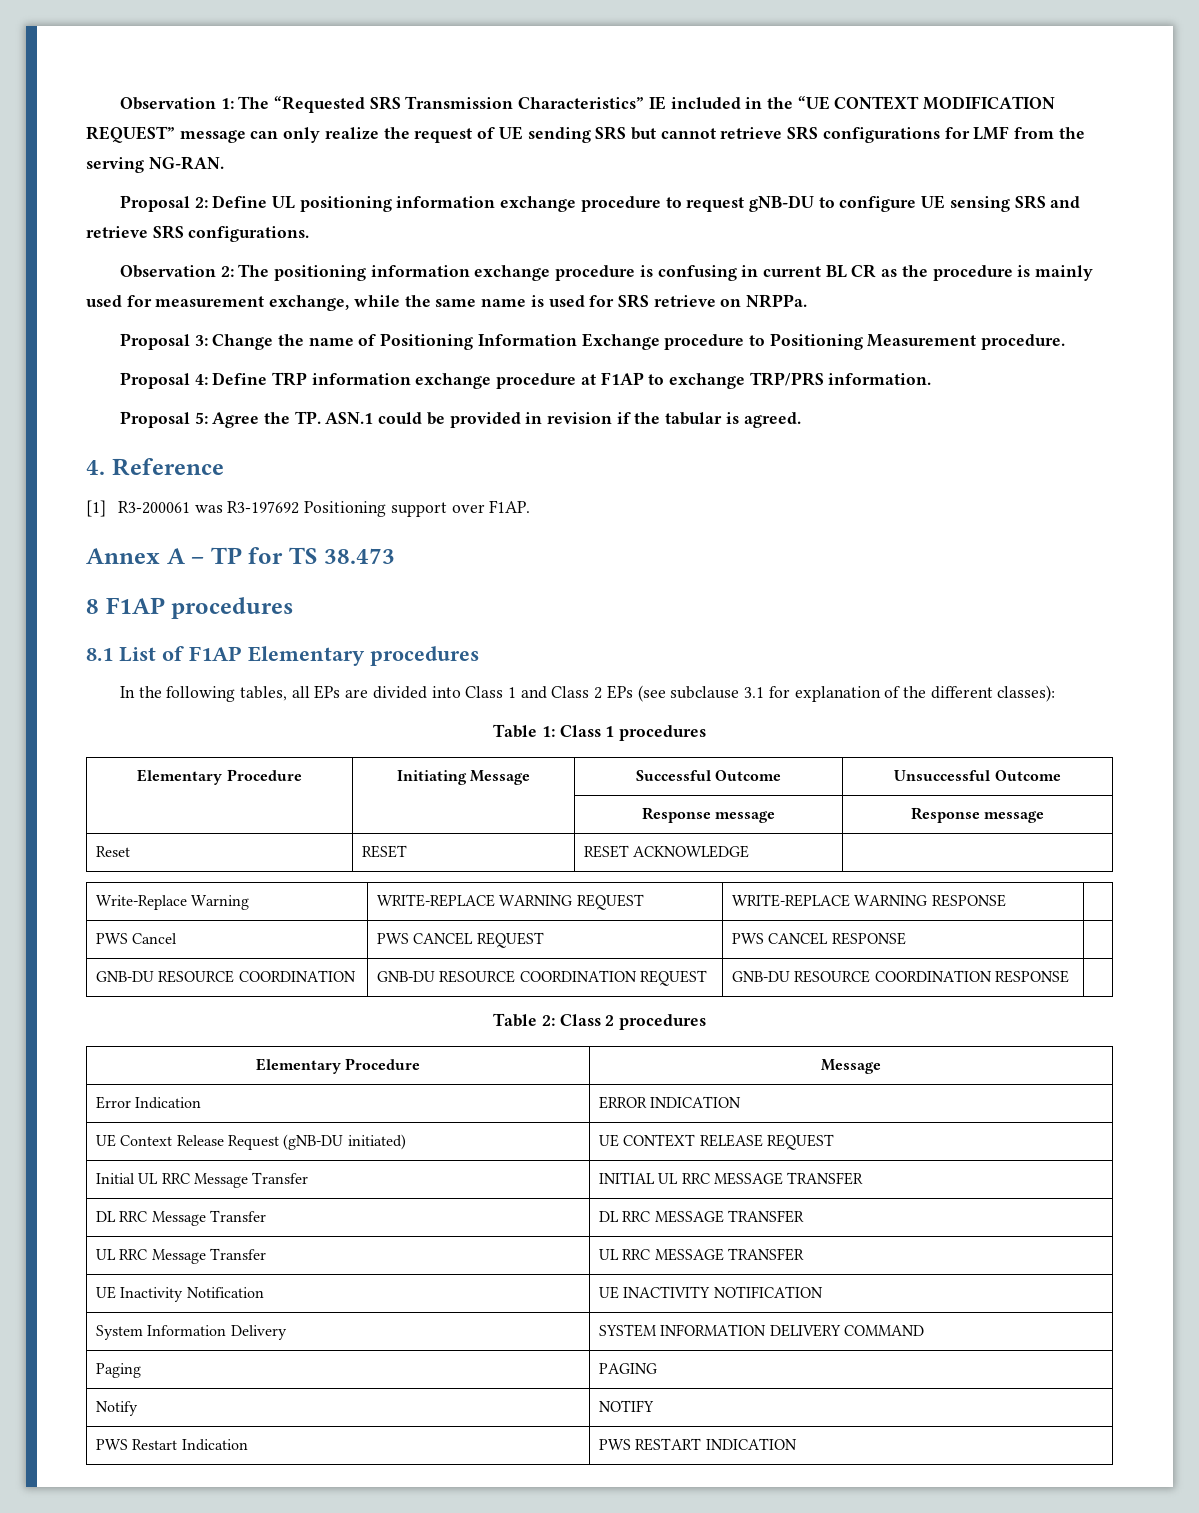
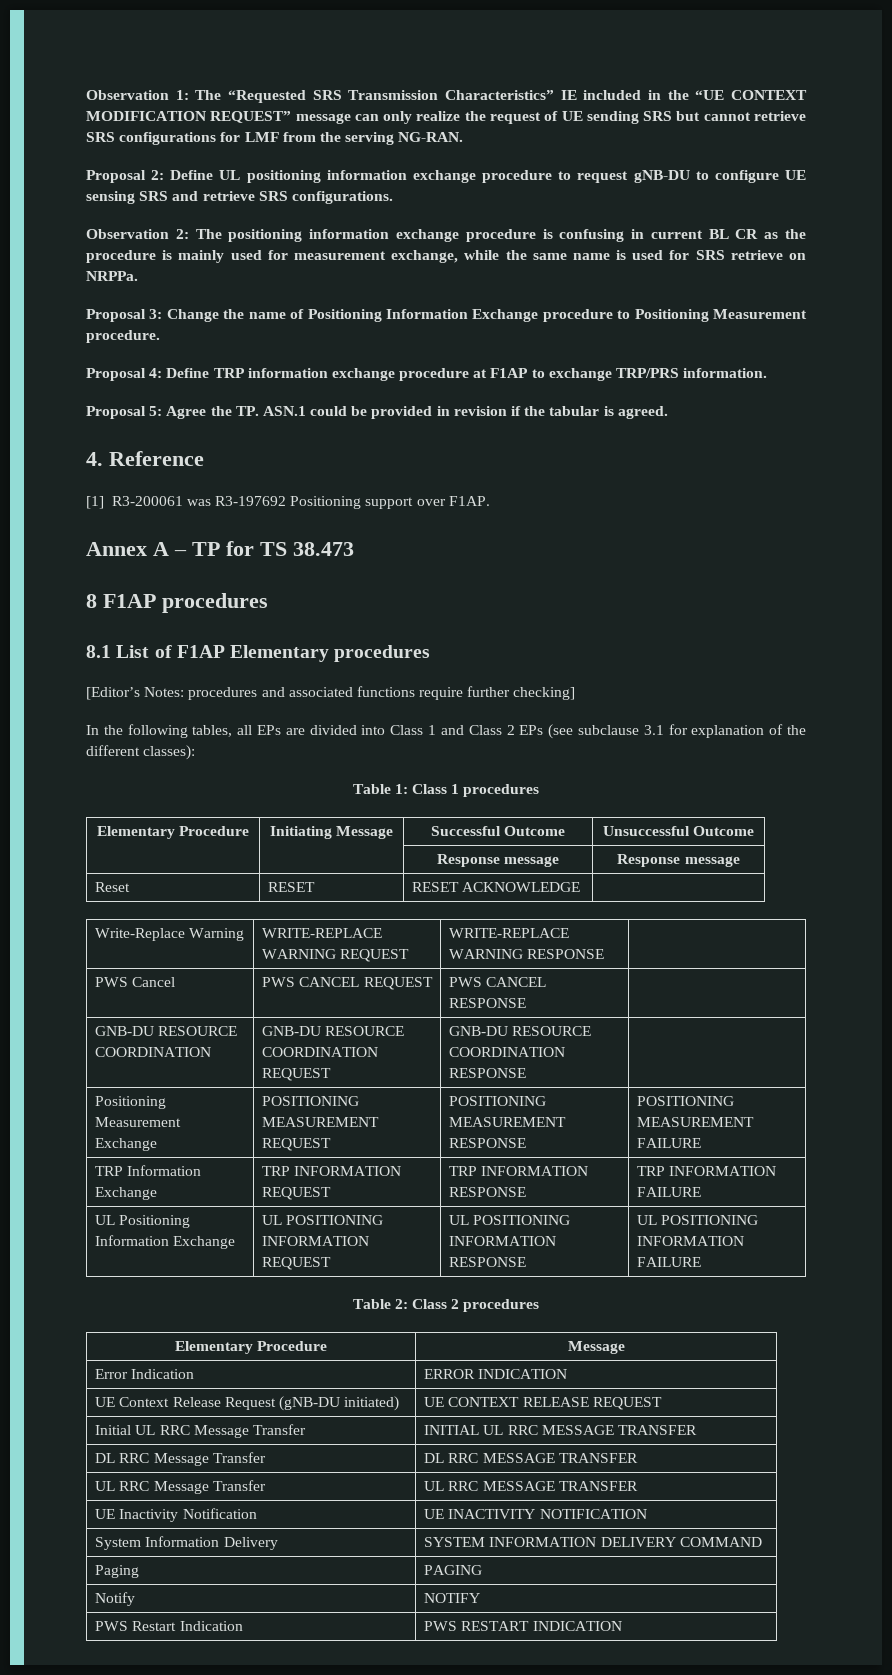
(479, 656) none -> [86,686,576,700] // [Editor’s Notes: procedures and associated functions require further checking]
(1069, 976) none -> [95,1096,167,1109] [95,1117,182,1127] [95,1138,158,1151] [262,1096,360,1106] [262,1117,380,1127] [262,1138,332,1151] [449,1096,547,1106] [449,1117,567,1127] [449,1138,527,1148] [637,1096,735,1106] [637,1117,755,1127] [637,1138,702,1148] [95,1165,202,1176] [95,1187,158,1200] [262,1166,402,1176] [262,1187,332,1200] [449,1166,589,1176] [449,1187,527,1197] [637,1166,777,1176] [637,1187,702,1197] [95,1215,191,1228] [95,1235,236,1249] [262,1215,384,1225] [262,1236,370,1246] [262,1257,332,1270] [449,1215,571,1225] [449,1236,557,1246] [449,1257,527,1267] [637,1215,759,1225] [637,1236,745,1246] [637,1257,702,1267] // Positioning Measurement Exchange | POSITIONING MEASUREMENT REQUEST | POSITIONING MEASUREMENT RESPONSE | POSITIONING MEASUREMENT FAILURE // TRP Information Exchange | TRP INFORMATION REQUEST | TRP INFORMATION RESPONSE | TRP INFORMATION FAILURE // UL Positioning Information Exchange | UL POSITIONING INFORMATION REQUEST | UL POSITIONING INFORMATION RESPONSE | UL POSITIONING INFORMATION FAILURE

